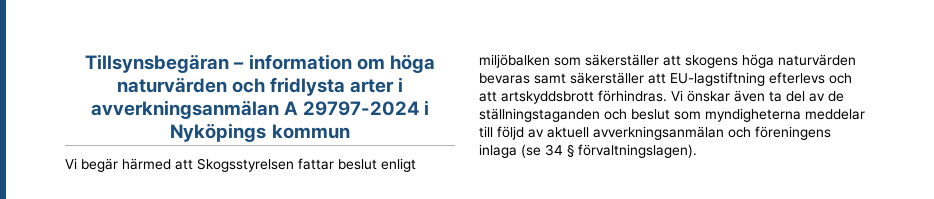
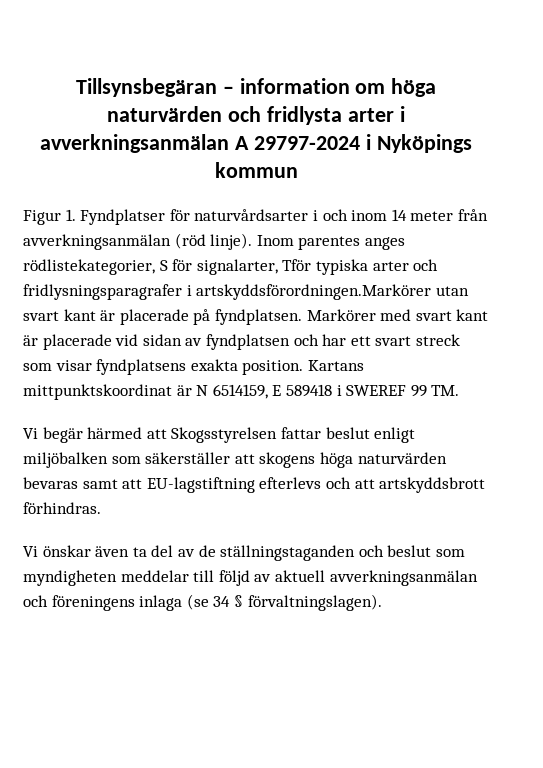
(350, 131) none -> [23,209,488,225] [23,233,405,250] [23,259,439,275] [23,284,469,300] [23,309,489,325] [23,334,460,350] [23,359,364,375] [23,384,460,400] // Figur 1. Fyndplatser för naturvårdsarter i och inom 14 meter från avverkningsanmälan (röd linje). Inom parentes anges rödlistekategorier, S för signalarter, Tför typiska arter och fridlysningsparagrafer i artskyddsförordningen.Markörer utan svart kant är placerade på fyndplatsen. Markörer med svart kant är placerade vid sidan av fyndplatsen och har ett svart streck som visar fyndplatsens exakta position. Kartans mittpunktskoordinat är N 6514159, E 589418 i SWEREF 99 TM.
[570,72,644,84] säkerställer -> (118, 484) none
(667, 96) none -> (101, 508) //
[705,108,801,122] myndigheterna -> [23,570,117,586] myndigheten

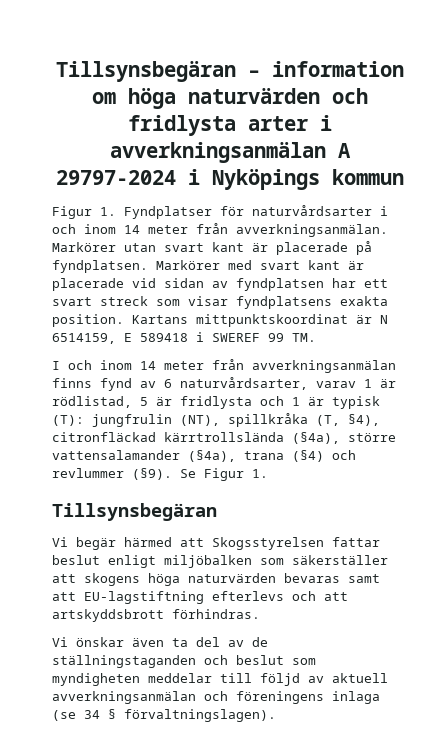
[23,233,405,250] [23,259,439,275] [23,284,432,300] avverkningsanmälan (röd linje). Inom parentes anges rödlistekategorier, S för signalarter, Tför typiska arter och fridlysningsparagrafer i artskyddsförordningen.Markörer -> [236,224,388,237] [52,242,116,252] avverkningsanmälan. Markörer
[293,334,319,346] och -> (324, 284) none
(460, 390) none -> [52,359,396,373] [52,377,396,391] [52,396,380,409] [52,413,380,427] [52,432,396,444] [52,450,356,462] [52,468,268,481] [52,503,217,521] // I och inom 14 meter från avverkningsanmälan finns fynd av 6 naturvårdsarter, varav 1 är rödlistad, 5 är fridlysta och 1 är typisk (T): jungfrulin (NT), spillkråka (T, §4), citronfläckad kärrtrollslända (§4a), större vattensalamander (§4a), trana (§4) och revlummer (§9). Se Figur 1. // Tillsynsbegäran

